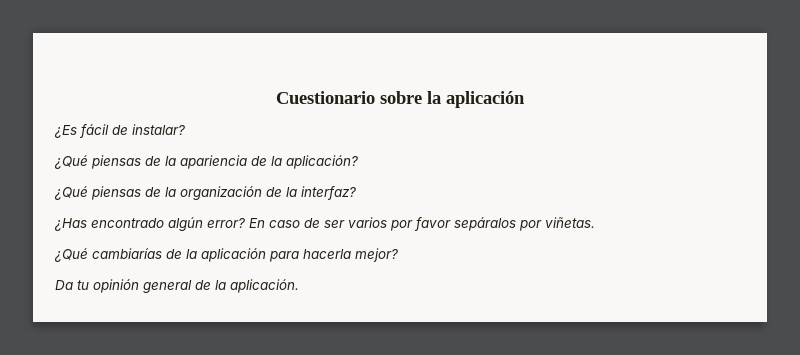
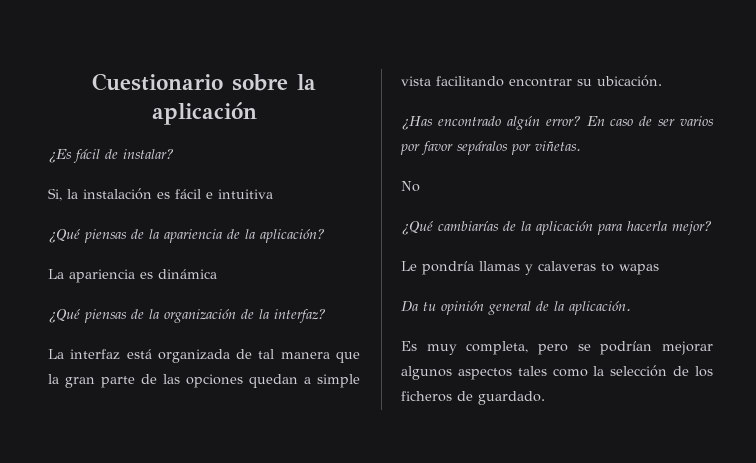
(186, 129) none -> [48,188,273,201] // Si, la instalación es fácil e intuitiva
(359, 162) none -> [48,269,217,283] // La apariencia es dinámica
(357, 193) none -> [48,349,360,363] [48,374,360,388] [401,75,662,87] // La interfaz está organizada de tal manera que la gran parte de las opciones quedan a simple vista facilitando encontrar su ubicación.
(595, 222) none -> [401,181,420,192] // No
(399, 255) none -> [401,261,659,275] // Le pondría llamas y calaveras to wapas
(299, 286) none -> [401,341,713,355] [401,365,713,380] [401,391,545,405] // Es muy completa, pero se podrían mejorar algunos aspectos tales como la selección de los ficheros de guardado.

